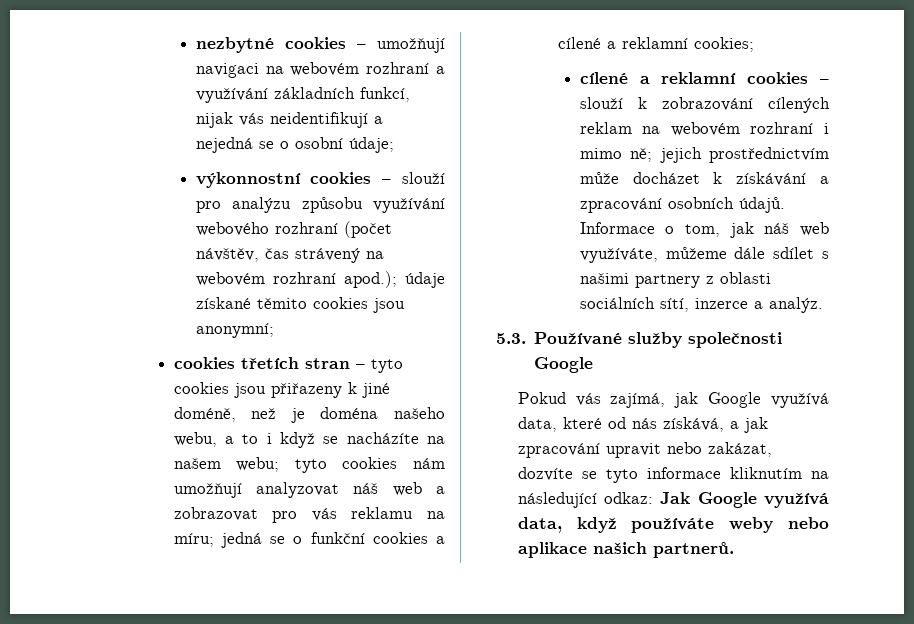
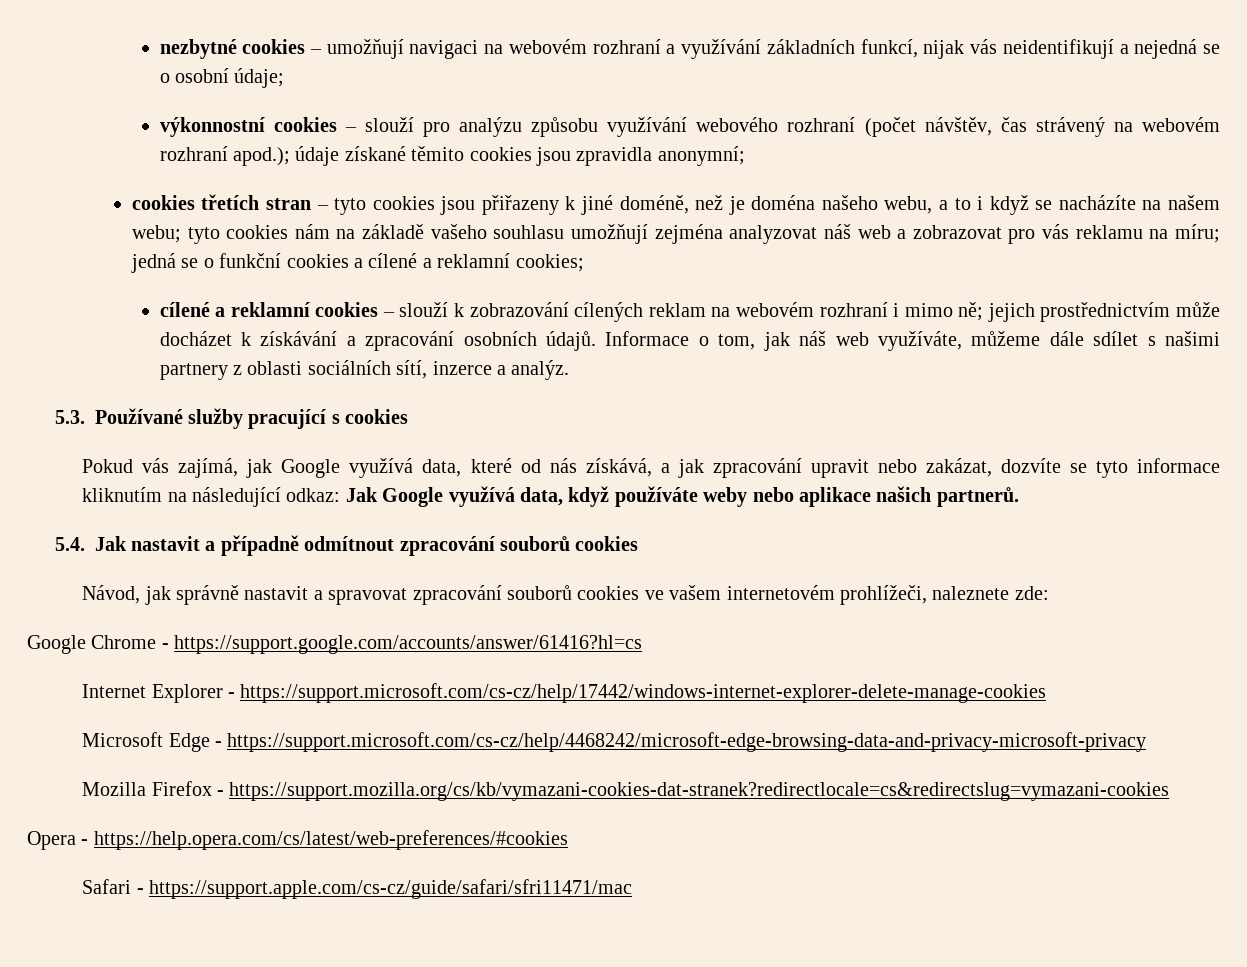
(405, 305) none -> [576,147,653,166] zpravidla
[173,483,242,498] umožňují -> [336,224,723,244] na základě vašeho souhlasu umožňují zejména
[688,332,783,348] [534,357,594,373] společnosti Google -> [248,409,409,429] pracující s cookies
(734, 550) none -> [54,535,639,556] [82,585,1049,605] [27,635,643,654] [82,683,1047,703] [82,732,1147,752] [82,781,1170,801] [27,830,568,850] [82,879,633,899] // 5.4. Jak nastavit a případně odmítnout zpracování souborů cookies // Návod, jak správně nastavit a spravovat zpracování souborů cookies ve vašem internetovém prohlížeči, naleznete zde: // Google Chrome - https://support.google.com/accounts/answer/61416?hl=cs // Internet Explorer - https://support.microsoft.com/cs-cz/help/17442/windows-internet-explorer-delete-manage-cookies // Microsoft Edge - https://support.microsoft.com/cs-cz/help/4468242/microsoft-edge-browsing-data-and-privacy-microsoft-privacy // Mozilla Firefox - https://support.mozilla.org/cs/kb/vymazani-cookies-dat-stranek?redirectlocale=cs&redirectslug=vymazani-cookies // Opera - https://help.opera.com/cs/latest/web-preferences/#cookies // Safari - https://support.apple.com/cs-cz/guide/safari/sfri11471/mac

